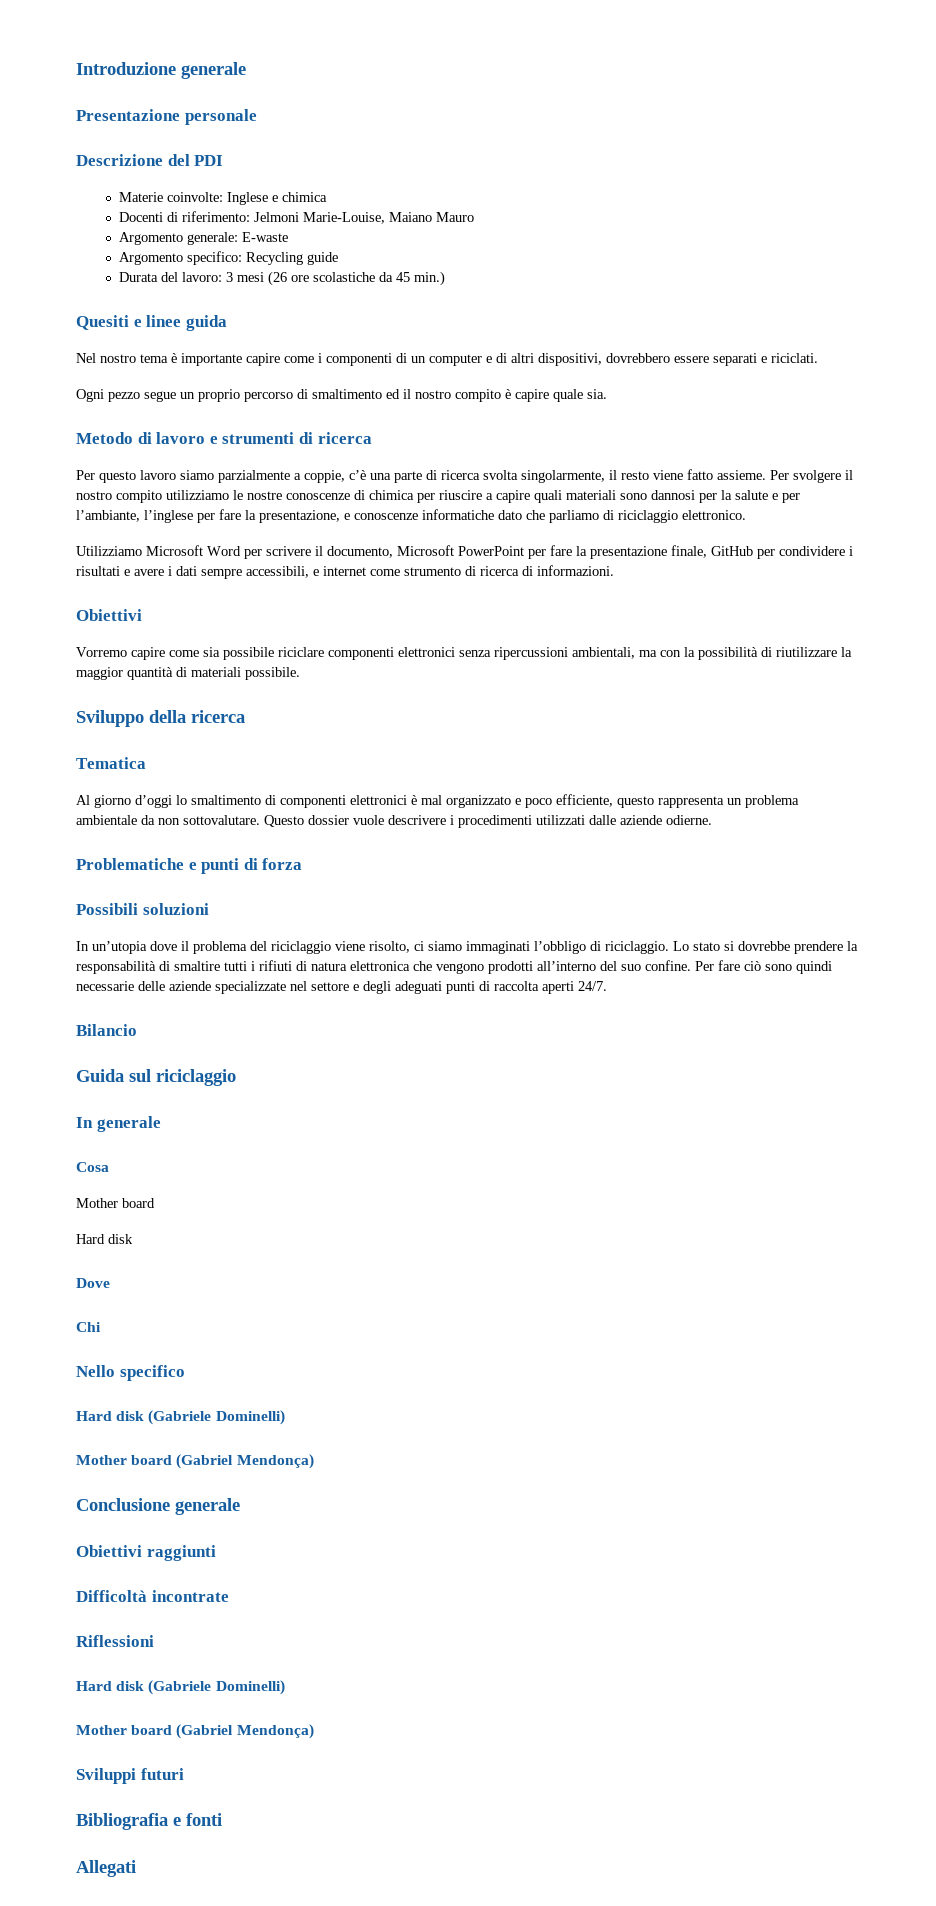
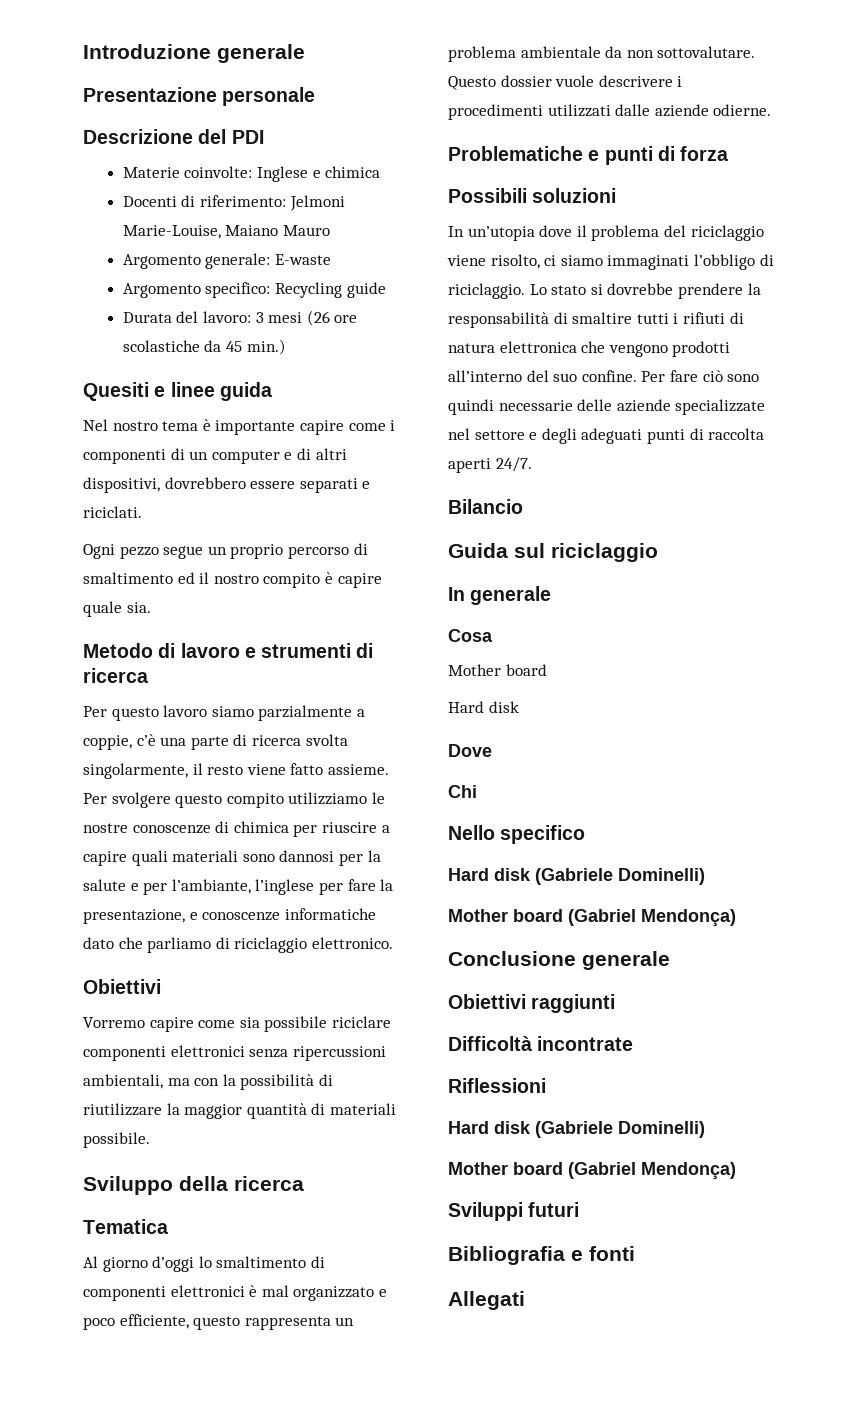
[845,470,853,480] [76,491,112,500] il nostro -> [175,794,223,808] questo
[76,545,853,559] [76,565,614,579] // Utilizziamo Microsoft Word per scrivere il documento, Microsoft PowerPoint per fare la presentazione finale, GitHub per condividere i risultati e avere i dati sempre accessibili, e internet come strumento di ricerca di informazioni. -> (393, 943) none

